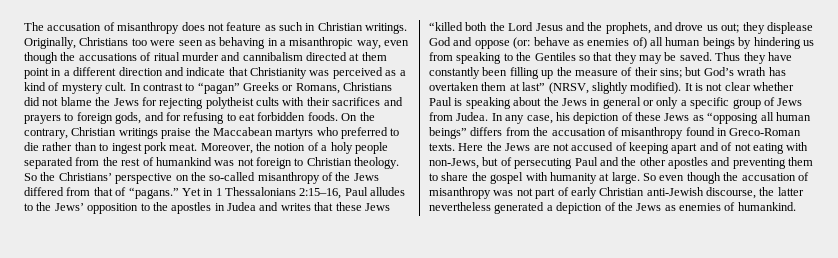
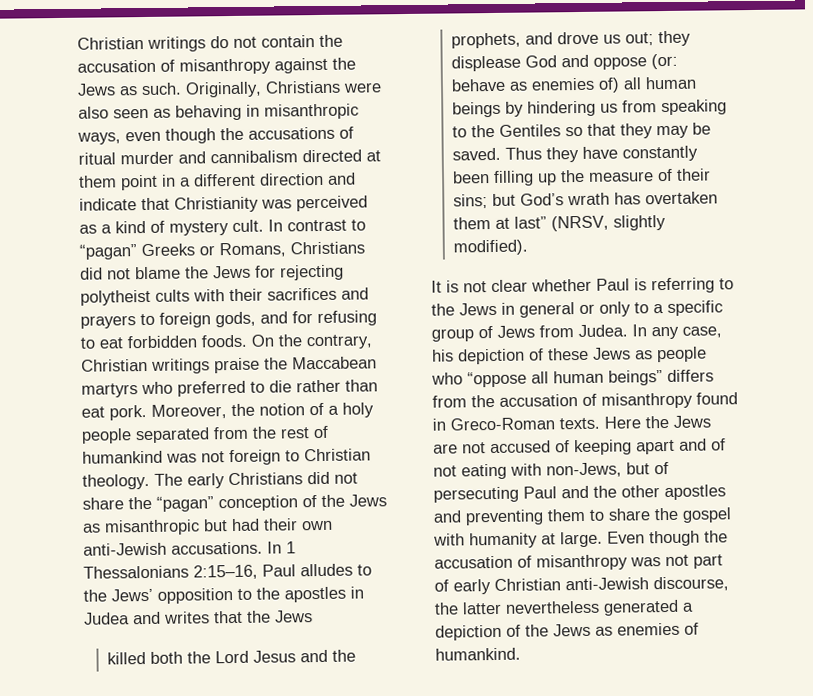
[24,22,408,34] [24,37,176,49] The accusation of misanthropy does not feature as such in Christian writings. Originally, Christians too were -> [77,34,343,52] [77,57,356,75] [77,80,382,98] [78,106,109,119] Christian writings do not contain the accusation of misanthropy against the Jews as such. Originally, Christians were also
[280,37,381,49] a misanthropic way, -> [264,103,359,120] [77,132,121,145] misanthropic ways,
[99,142,198,154] to ingest pork meat. -> [81,404,147,421] eat pork.
[24,172,379,184] [24,187,214,199] So the Christians’ perspective on the so-called misanthropy of the Jews differed from that of “pagans.” Yet in -> [154,471,358,489] [82,494,387,512] [83,518,333,536] [83,541,282,556] The early Christians did not share the “pagan” conception of the Jews as misanthropic but had their own anti-Jewish accusations. In
[335,202,390,211] [429,22,463,31] these Jews “killed -> [247,610,313,623] [107,652,147,665] the Jews // killed
(682, 88) none -> (529, 247) //
[465,97,542,109] speaking about -> [651,277,734,294] referring to
(679, 103) none -> [634,302,649,314] to
[707,112,759,124] “opposing -> [657,346,707,363] [431,371,527,388] people who “oppose
[643,173,685,181] So even -> [607,531,645,544] Even

